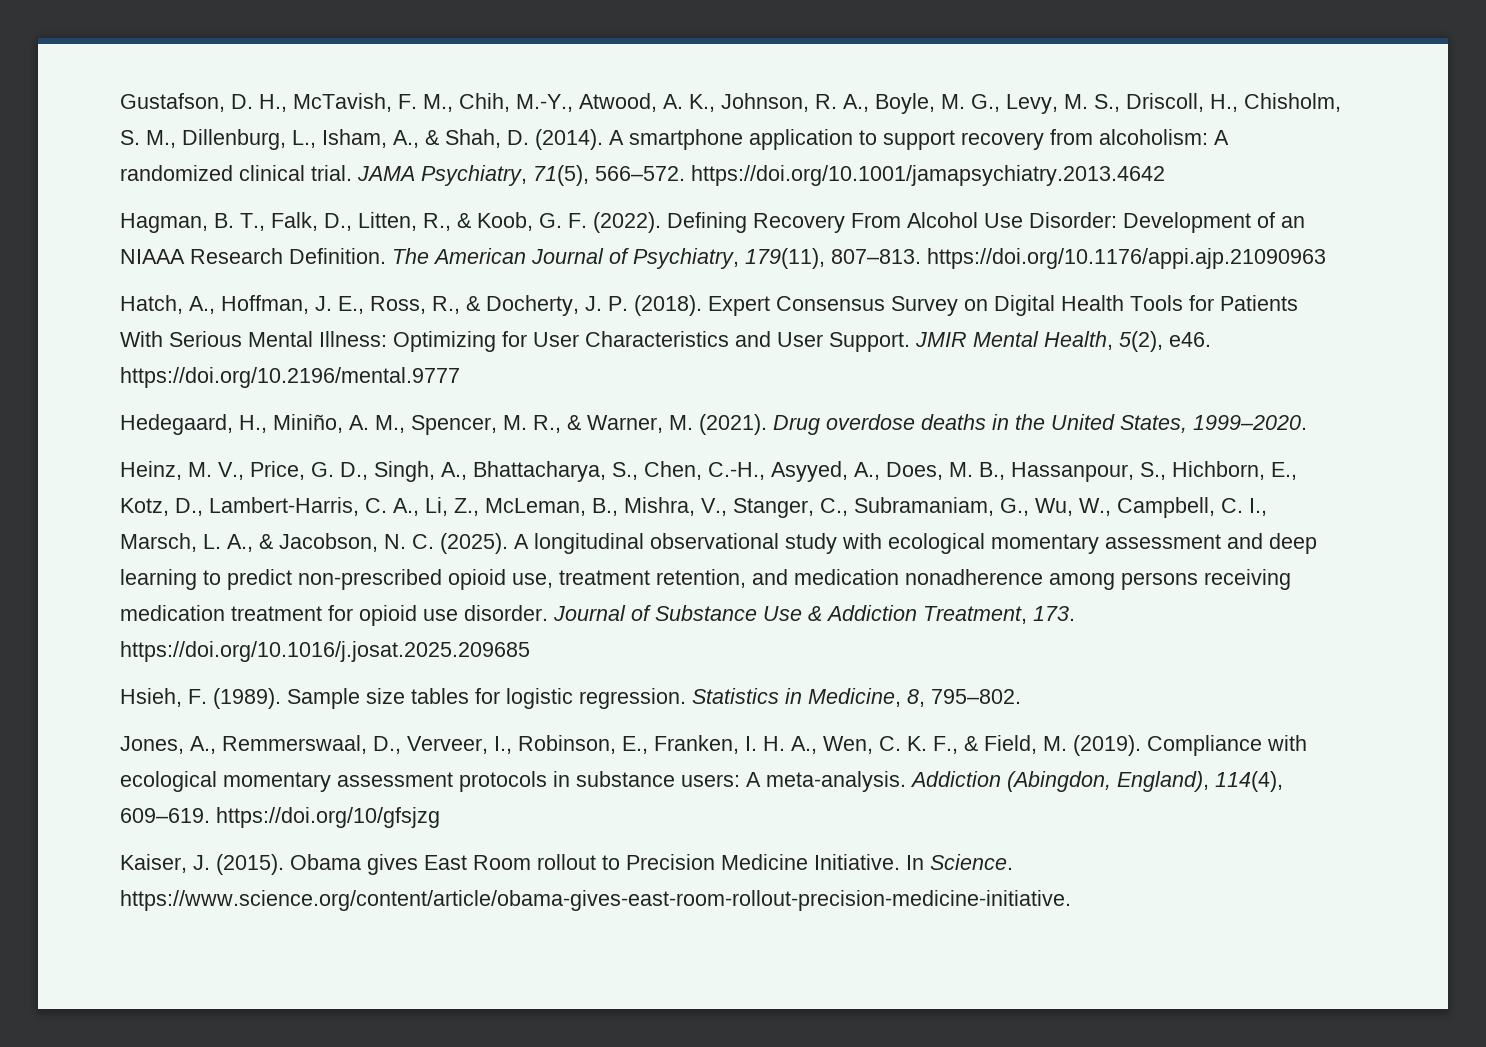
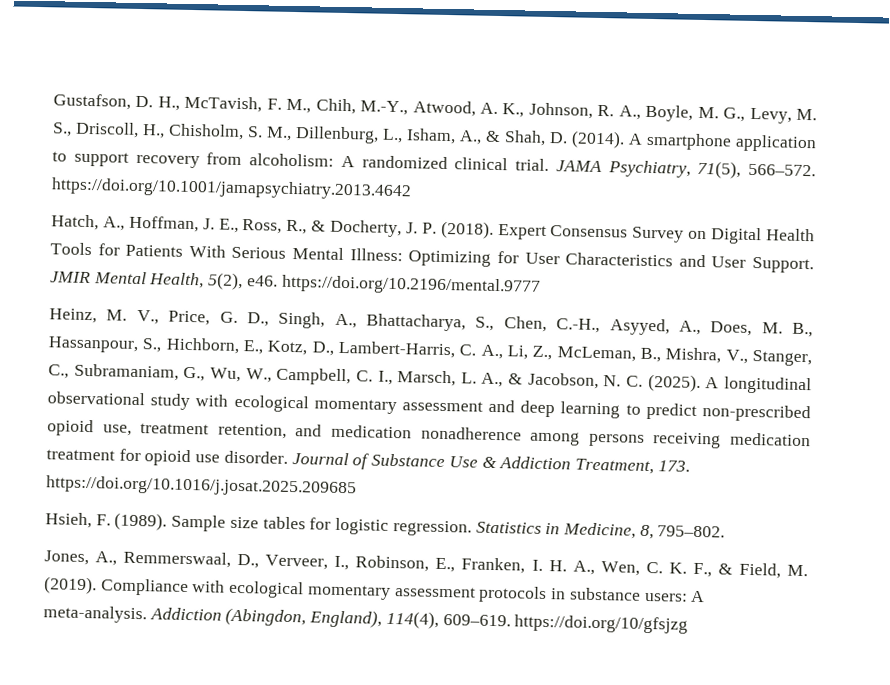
[120,212,1305,233] [120,248,1326,269] // Hagman, B. T., Falk, D., Litten, R., & Koob, G. F. (2022). Defining Recovery From Alcohol Use Disorder: Development of an NIAAA Research Definition. The American Journal of Psychiatry, 179(11), 807–813. https://doi.org/10.1176/appi.ajp.21090963 -> (412, 189) none
[120,414,1307,435] // Hedegaard, H., Miniño, A. M., Spencer, M. R., & Warner, M. (2021). Drug overdose deaths in the United States, 1999–2020. -> (541, 285) none
[120,854,1013,875] [120,890,1071,911] // Kaiser, J. (2015). Obama gives East Room rollout to Precision Medicine Initiative. In Science. https://www.science.org/content/article/obama-gives-east-room-rollout-precision-medicine-initiative. -> (689, 624) none

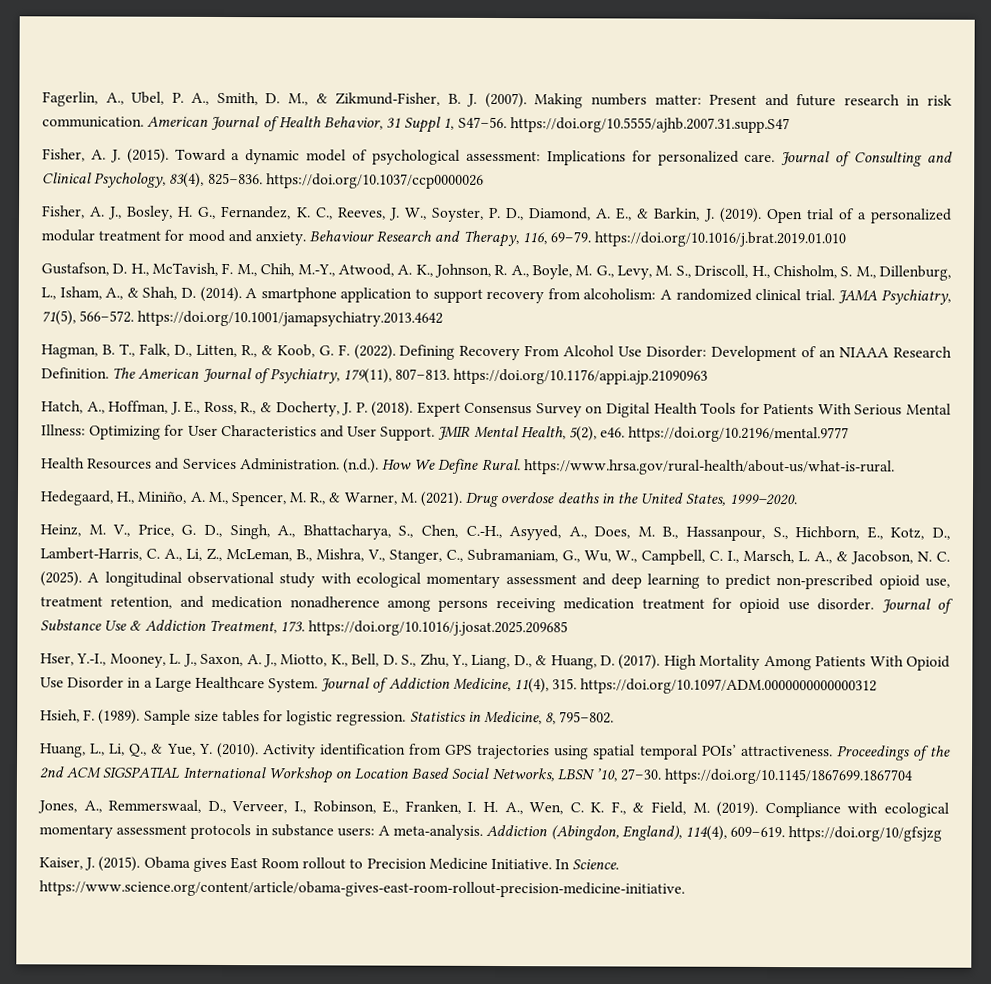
(53, 101) none -> [42,91,952,109] [42,115,790,134] [42,148,954,167] [42,172,484,189] [41,205,953,224] [41,229,847,248] Fagerlin, A., Ubel, P. A., Smith, D. M., & Zikmund-Fisher, B. J. (2007). Making numbers matter: Present and future research in risk communication. American Journal of Health Behavior, 31 Suppl 1, S47–56. https://doi.org/10.5555/ajhb.2007.31.supp.S47 // Fisher, A. J. (2015). Toward a dynamic model of psychological assessment: Implications for personalized care. Journal of Consulting and Clinical Psychology, 83(4), 825–836. https://doi.org/10.1037/ccp0000026 // Fisher, A. J., Bosley, H. G., Fernandez, K. C., Reeves, J. W., Soyster, P. D., Diamond, A. E., & Barkin, J. (2019). Open trial of a personalized modular treatment for mood and anxiety. Behaviour Research and Therapy, 116, 69–79. https://doi.org/10.1016/j.brat.2019.01.010 //
(412, 189) none -> [41,343,953,362] [41,367,709,385] // Hagman, B. T., Falk, D., Litten, R., & Koob, G. F. (2022). Defining Recovery From Alcohol Use Disorder: Development of an NIAAA Research Definition. The American Journal of Psychiatry, 179(11), 807–813. https://doi.org/10.1176/appi.ajp.21090963
(541, 285) none -> [41,457,895,476] [40,490,797,508] // Health Resources and Services Administration. (n.d.). How We Define Rural. https://www.hrsa.gov/rural-health/about-us/what-is-rural. // Hedegaard, H., Miniño, A. M., Spencer, M. R., & Warner, M. (2021). Drug overdose deaths in the United States, 1999–2020.
(357, 486) none -> [40,653,950,671] [40,676,878,695] // Hser, Y.-I., Mooney, L. J., Saxon, A. J., Miotto, K., Bell, D. S., Zhu, Y., Liang, D., & Huang, D. (2017). High Mortality Among Patients With Opioid Use Disorder in a Large Healthcare System. Journal of Addiction Medicine, 11(4), 315. https://doi.org/10.1097/ADM.0000000000000312
(726, 531) none -> [40,742,952,761] [39,766,913,785] // Huang, L., Li, Q., & Yue, Y. (2010). Activity identification from GPS trajectories using spatial temporal POIs’ attractiveness. Proceedings of the 2nd ACM SIGSPATIAL International Workshop on Location Based Social Networks, LBSN ’10, 27–30. https://doi.org/10.1145/1867699.1867704
(689, 624) none -> [39,856,620,873] [39,880,685,898] // Kaiser, J. (2015). Obama gives East Room rollout to Precision Medicine Initiative. In Science. https://www.science.org/content/article/obama-gives-east-room-rollout-precision-medicine-initiative.

